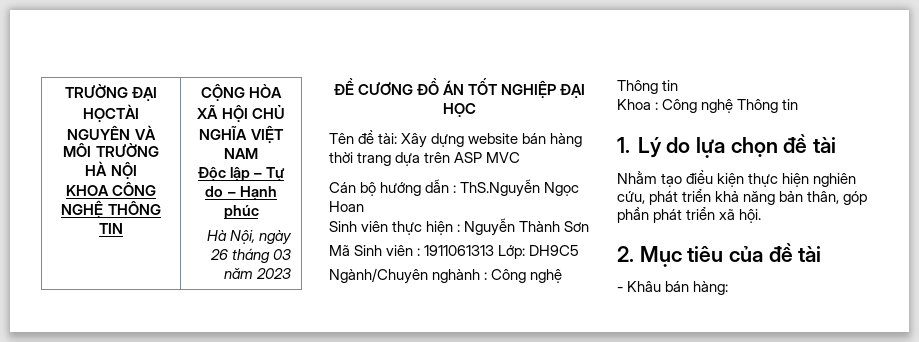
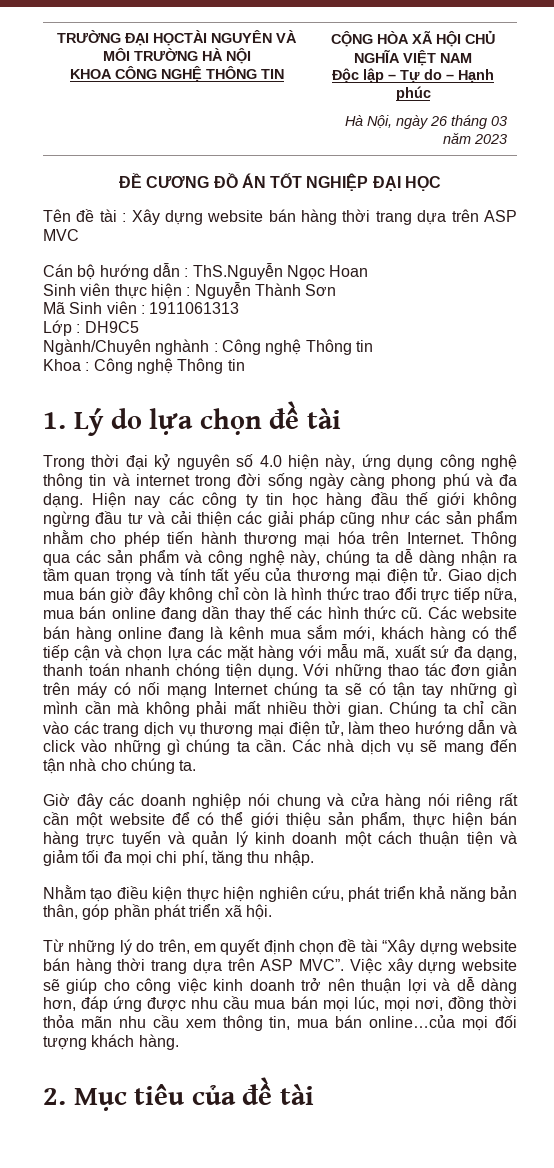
[378,133,398,144] tài: -> [99,209,127,222] tài :
[498,245,526,259] Lớp: -> [43,320,81,336] // Lớp :
(836, 145) none -> [43,454,517,470] [43,473,517,489] [43,492,517,508] [43,511,517,527] [43,530,517,547] [43,549,517,566] [43,568,517,584] [43,587,517,603] [43,606,517,622] [43,625,517,642] [43,644,518,661] [43,663,518,679] [43,682,517,698] [43,701,517,717] [43,720,517,737] [43,739,518,755] [43,758,197,774] [43,793,518,809] [43,812,517,828] [43,831,517,847] [43,850,314,866] // Trong thời đại kỷ nguyên số 4.0 hiện này, ứng dụng công nghệ thông tin và internet trong đời sống ngày càng phong phú và đa dạng. Hiện nay các công ty tin học hàng đầu thế giới không ngừng đầu tư và cải thiện các giải pháp cũng như các sản phẩm nhằm cho phép tiến hành thương mại hóa trên Internet. Thông qua các sản phẩm và công nghệ này, chúng ta dễ dàng nhận ra tầm quan trọng và tính tất yếu của thương mại điện tử. Giao dịch mua bán giờ đây không chỉ còn là hình thức trao đổi trực tiếp nữa, mua bán online đang dần thay thế các hình thức cũ. Các website bán hàng online đang là kênh mua sắm mới, khách hàng có thể tiếp cận và chọn lựa các mặt hàng với mẫu mã, xuất sứ đa dạng, thanh toán nhanh chóng tiện dụng. Với những thao tác đơn giản trên máy có nối mạng Internet chúng ta sẽ có tận tay những gì mình cần mà không phải mất nhiều thời gian. Chúng ta chỉ cần vào các trang dịch vụ thương mại điện tử, làm theo hướng dẫn và click vào những gì chúng ta cần. Các nhà dịch vụ sẽ mang đến tận nhà cho chúng ta. // Giờ đây các doanh nghiệp nói chung và cửa hàng nói riêng rất cần một website để có thể giới thiệu sản phẩm, thực hiện bán hàng trực tuyến và quản lý kinh doanh một cách thuận tiện và giảm tối đa mọi chi phí, tăng thu nhập.
(762, 216) none -> [43,939,517,955] [43,958,517,974] [43,977,517,994] [43,996,517,1012] [43,1015,518,1031] [43,1034,179,1050] // Từ những lý do trên, em quyết định chọn đề tài “Xây dựng website bán hàng thời trang dựa trên ASP MVC”. Việc xây dựng website sẽ giúp cho công việc kinh doanh trở nên thuận lợi và dễ dàng hơn, đáp ứng được nhu cầu mua bán mọi lúc, mọi nơi, đồng thời thỏa mãn nhu cầu xem thông tin, mua bán online…của mọi đối tượng khách hàng.
[617,281,729,295] // - Khâu bán hàng: -> (314, 1094) none

